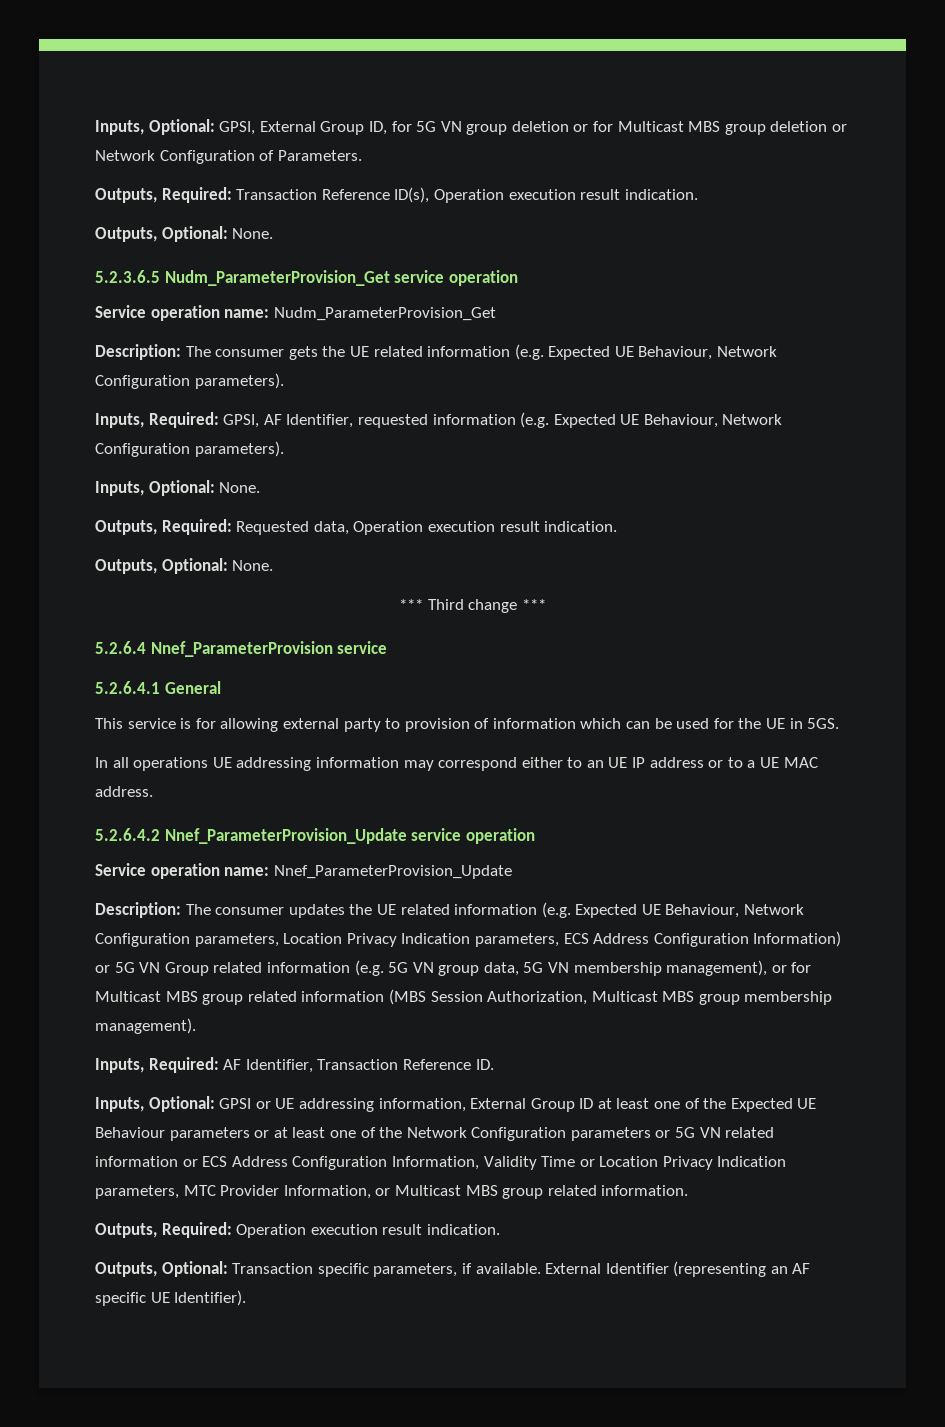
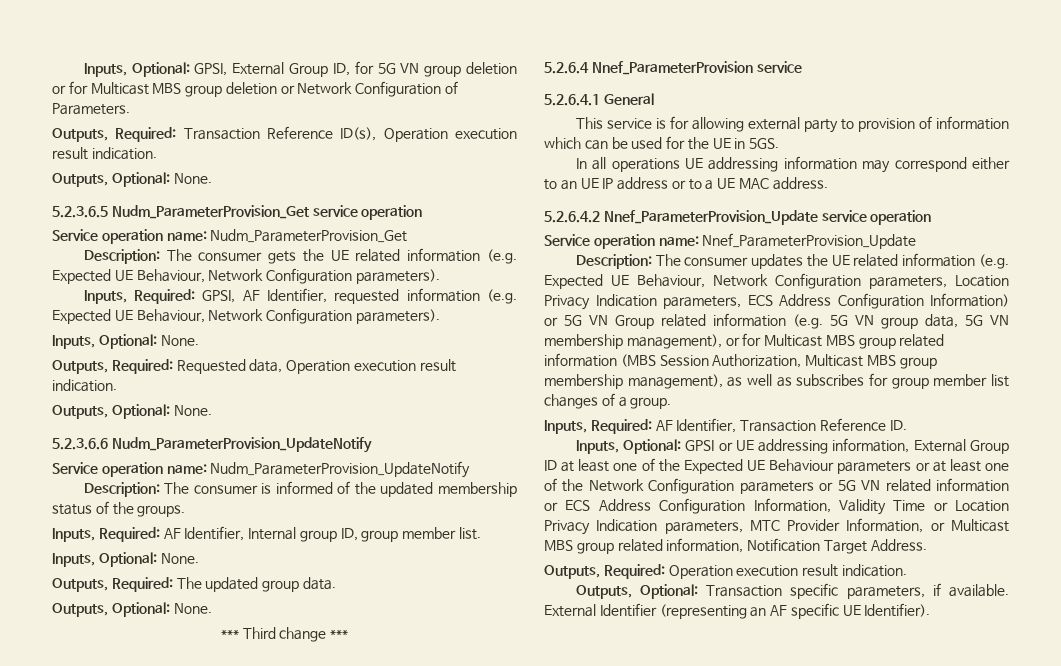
(274, 565) none -> [52,437,372,453] [52,461,471,478] [83,481,517,497] [52,501,186,517] [52,526,482,542] [52,552,199,567] [52,577,336,592] [52,602,212,617] // 5.2.3.6.6 Nudm_ParameterProvision_UpdateNotify // Service operation name: Nudm_ParameterProvision_UpdateNotify // Description: The consumer is informed of the updated membership status of the groups. // Inputs, Required: AF Identifier, Internal group ID, group member list. // Inputs, Optional: None. // Outputs, Required: The updated group data. // Outputs, Optional: None.
[95,1018,196,1034] management). -> [627,373,1009,389] [544,393,672,409] management), as well as subscribes for group member list changes of a group.
[601,1185,689,1196] information. -> [666,538,927,554] information, Notification Target Address.

